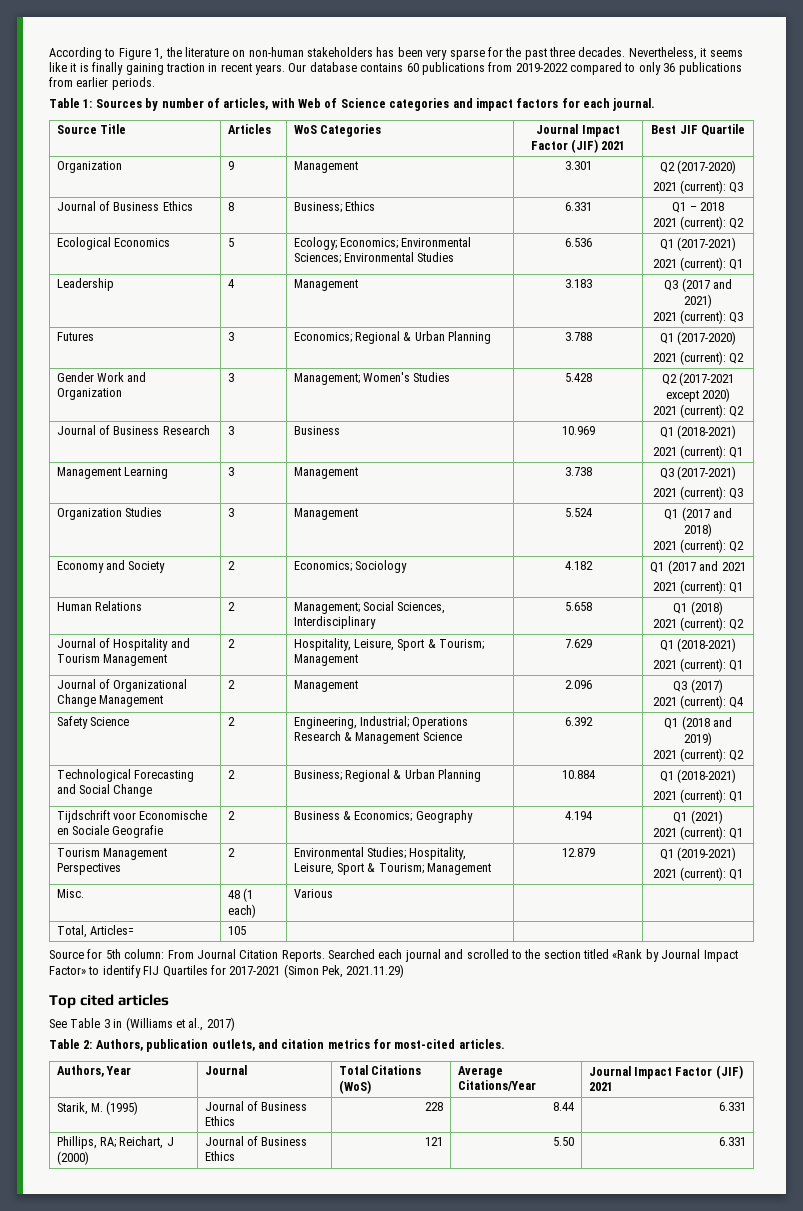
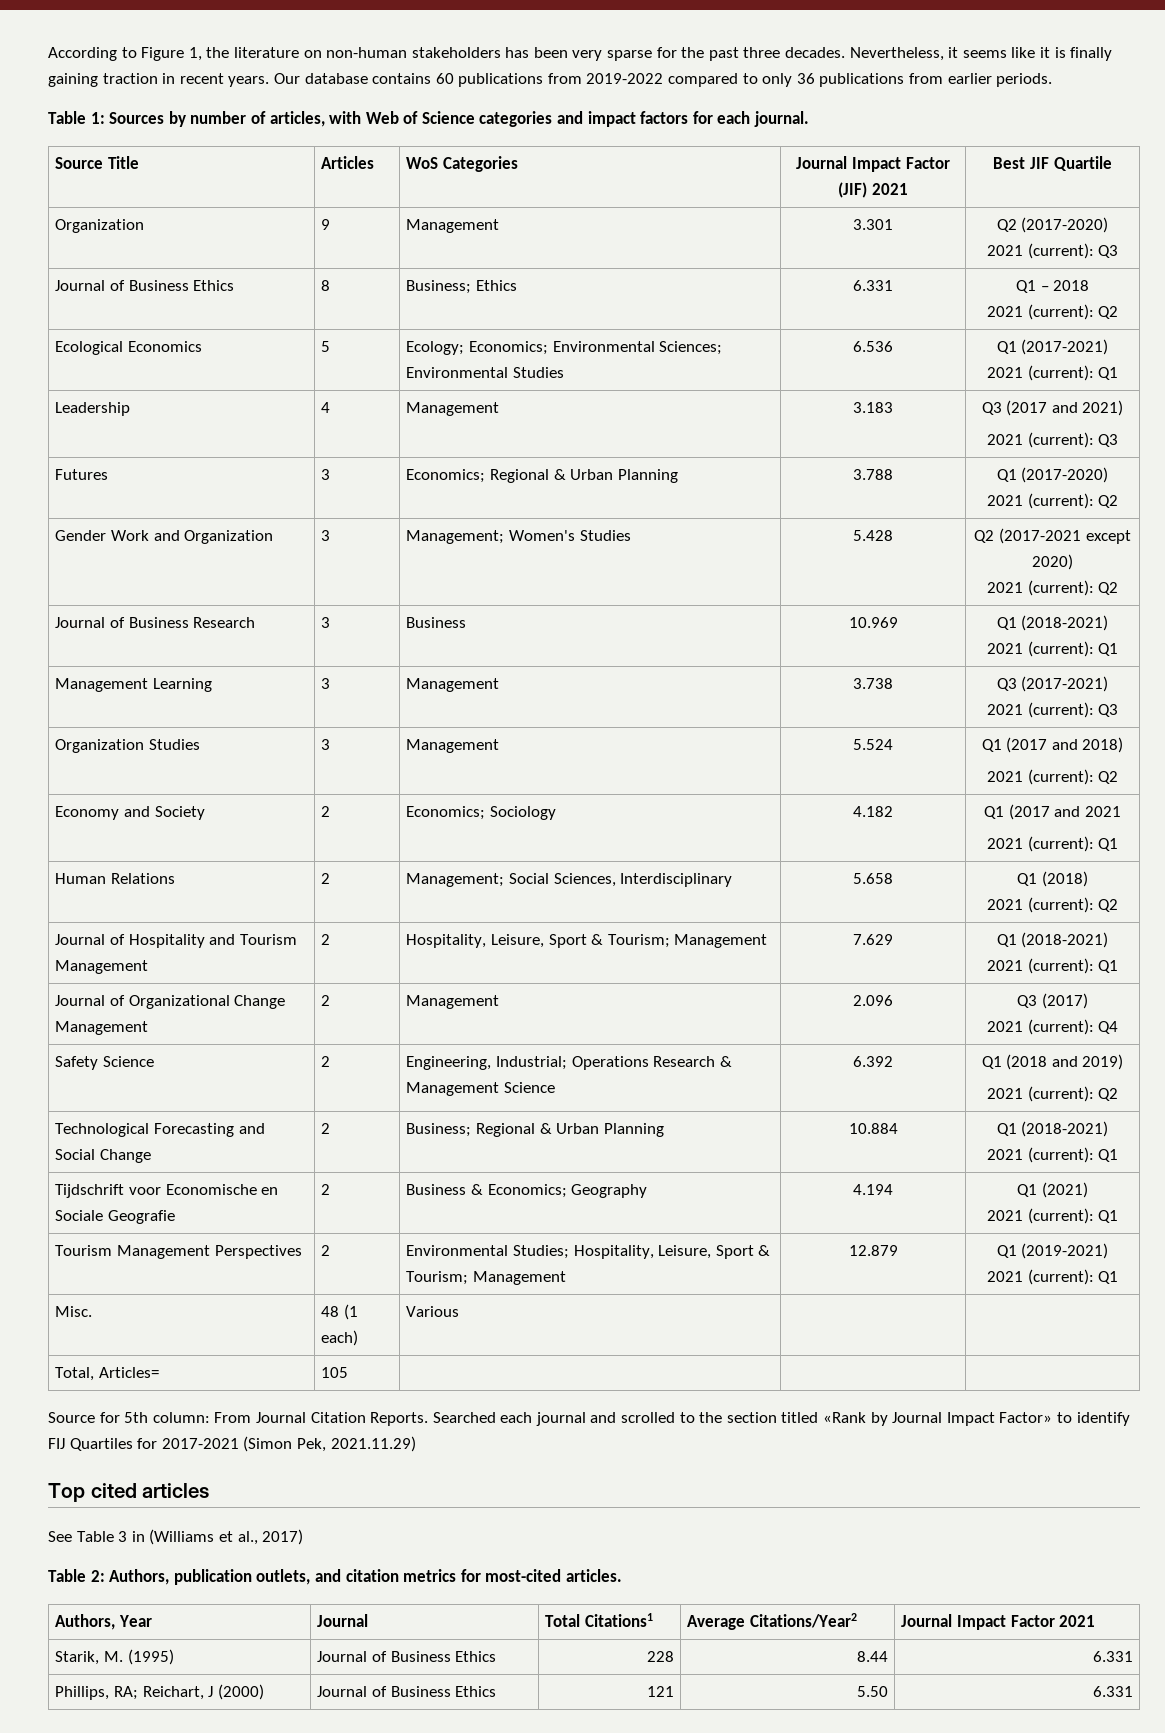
[370,1065,421,1075] [338,1080,371,1094] Citations (WoS) -> [585,1613,654,1627] Citations1
[457,1080,536,1091] [588,1065,743,1079] Citations/Year | Journal Impact Factor (JIF) -> [750,1613,858,1628] [901,1614,1055,1630] Citations/Year2 | Journal Impact Factor

